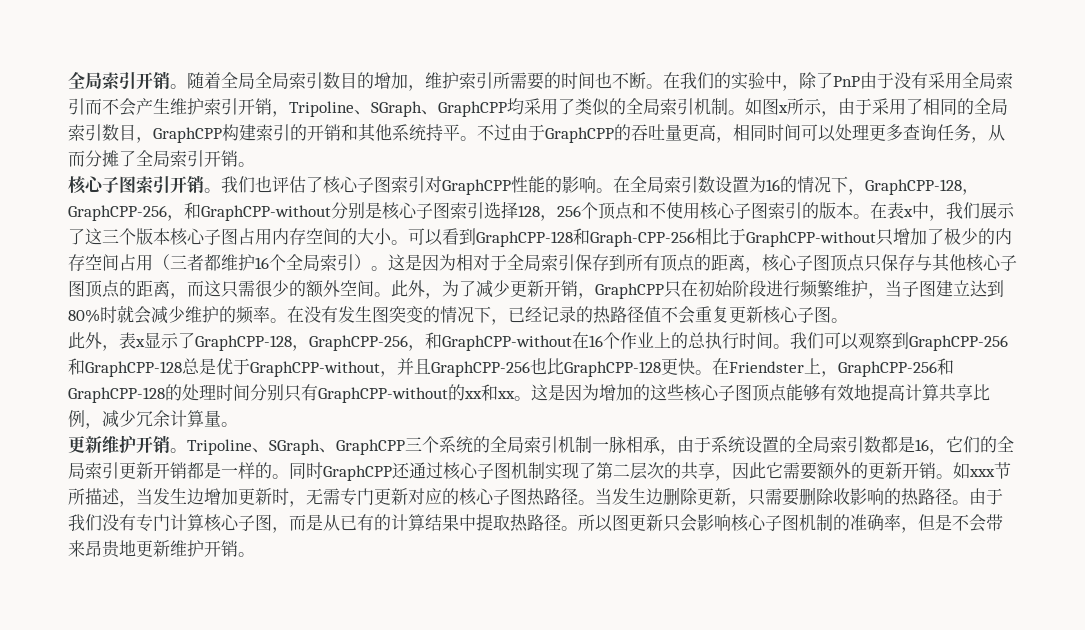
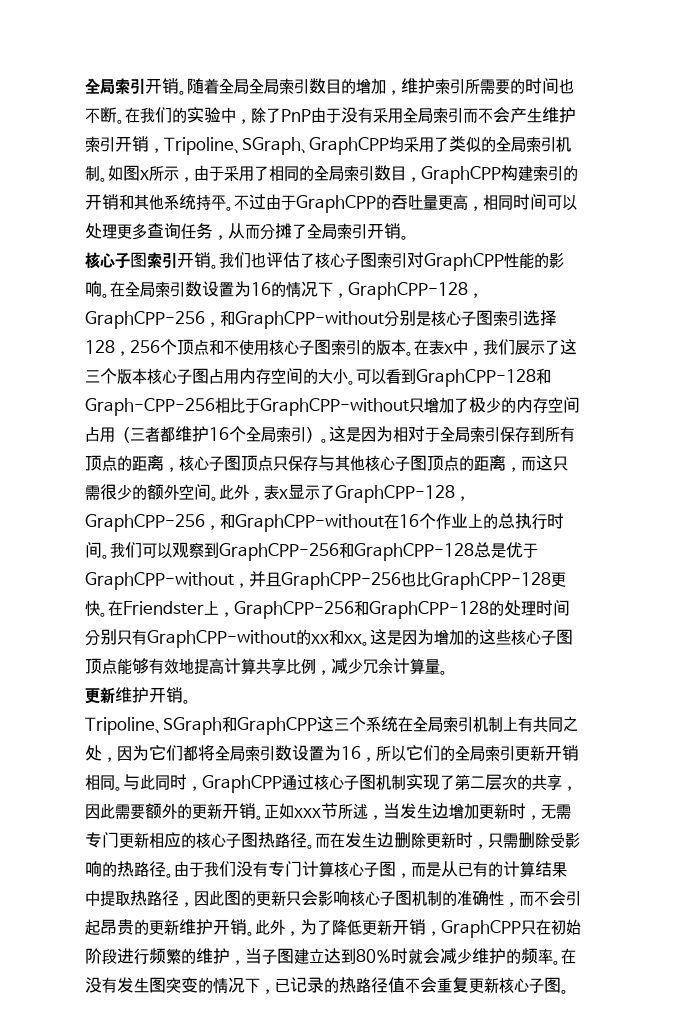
[442,280,1004,299] [68,305,848,325] [68,332,119,351] 为了减少更新开销，GraphCPP只在初始阶段进行频繁维护，当子图建立达到80%时就会减少维护的频率。在没有发生图突变的情况下，已经记录的热路径值不会重复更新核心子图。 // 此外， -> (264, 498) none
[187,439,405,455] Tripoline、SGraph、GraphCPP -> [85,716,334,735] // Tripoline、SGraph和GraphCPP这
[473,436,946,455] 的全局索引机制一脉相承，由于系统设置的全局索引数都是16， -> [397,716,578,733] [85,745,406,762] 在全局索引机制上有共同之处，因为它们都将全局索引数设置为16，所以
[187,462,410,481] 都是一样的。同时GraphCPP还 -> [85,774,282,793] 相同。与此同时，GraphCPP
[766,462,783,479] 它 -> (115, 811) none
(953, 476) none -> [264,804,279,819] 正
[85,488,102,505] 描 -> (353, 811) none
[408,488,425,505] 对 -> [149,832,164,848] 相
[595,488,612,505] 当 -> [315,832,345,848] 而在
[731,487,850,507] ，只需要删除收 -> [456,832,565,849] 时，只需删除受
[561,514,629,532] 。所以图 -> [179,890,256,907] ，因此图的
[884,514,1003,533] [68,540,238,558] 率，但是不会带来昂贵地更新维护开销 -> [489,890,581,907] [85,919,581,938] [85,948,576,965] [85,977,561,994] 性，而不会引起昂贵的更新维护开销。此外，为了降低更新开销，GraphCPP只在初始阶段进行频繁的维护，当子图建立达到80%时就会减少维护的频率。在没有发生图突变的情况下，已记录的热路径值不会重复更新核心子图

